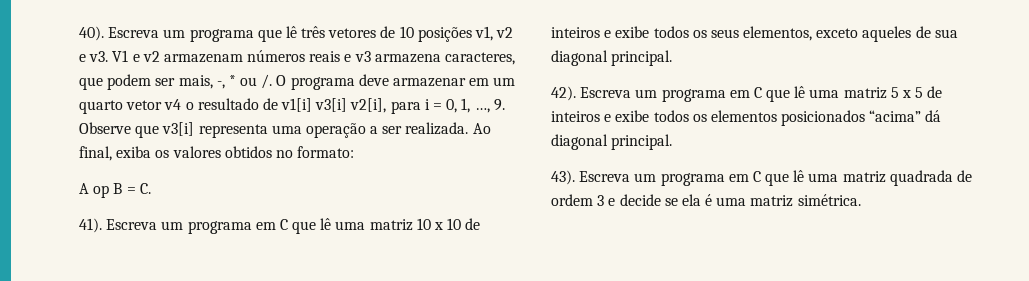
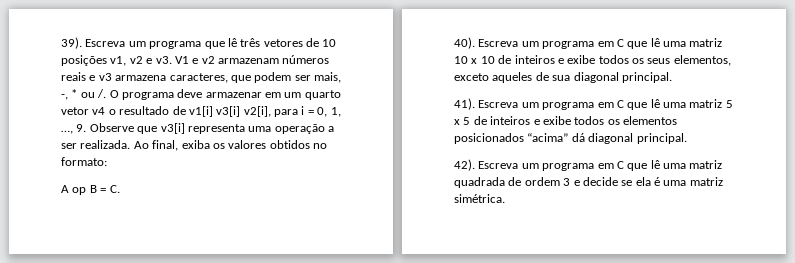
[79,26,104,41] 40). -> [61,37,82,49] 39).
[79,218,102,233] 41). -> [454,37,475,49] 40).
[551,86,576,101] 42). -> [454,98,475,110] 41).
[551,170,575,185] 43). -> [454,159,475,171] 42).

